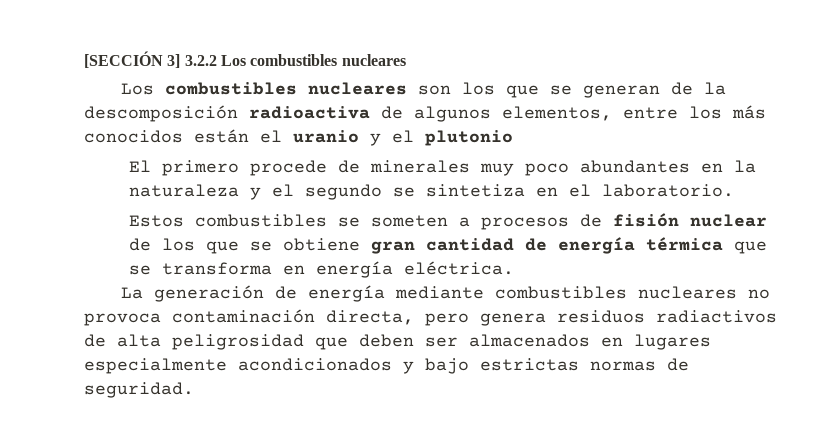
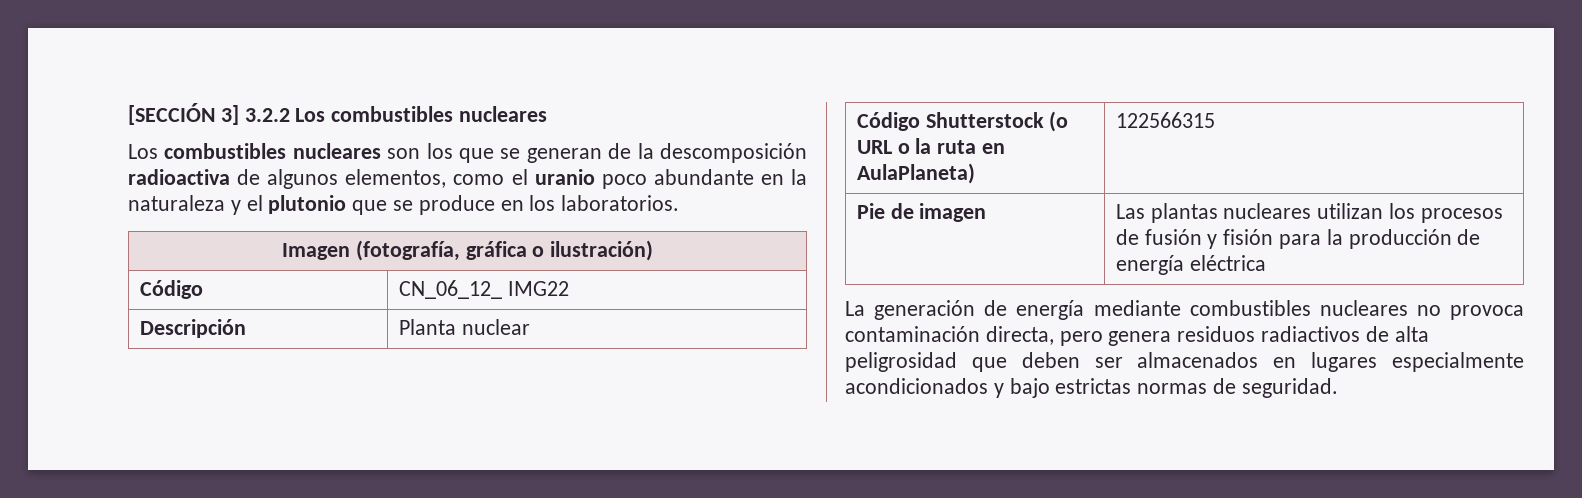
[623,105,766,119] [84,129,513,146] [128,160,690,176] entre los más conocidos están el uranio y el plutonio // El primero procede de minerales muy poco abundantes -> [453,169,754,189] como el uranio poco abundante
[304,184,734,200] [128,213,767,230] [128,237,767,254] [128,261,514,278] segundo se sintetiza en el laboratorio. // Estos combustibles se someten a procesos de fisión nuclear de los que se obtiene gran cantidad de energía térmica que se transforma en energía eléctrica. -> [268,195,680,215] [281,240,654,261] [139,280,203,299] [398,280,569,299] [139,319,246,338] [398,319,530,335] [856,111,1069,132] [856,138,1005,154] [856,163,975,184] [1115,112,1215,128] [856,203,987,222] [1115,203,1503,223] [1115,229,1481,249] [1115,255,1266,275] plutonio que se produce en los laboratorios. // Imagen (fotografía, gráfica o ilustración) // Código | CN_06_12_ IMG22 // Descripción | Planta nuclear // Código Shutterstock (o URL o la ruta en AulaPlaneta) | 122566315 // Pie de imagen | Las plantas nucleares utilizan los procesos de fusión y fisión para la producción de energía eléctrica

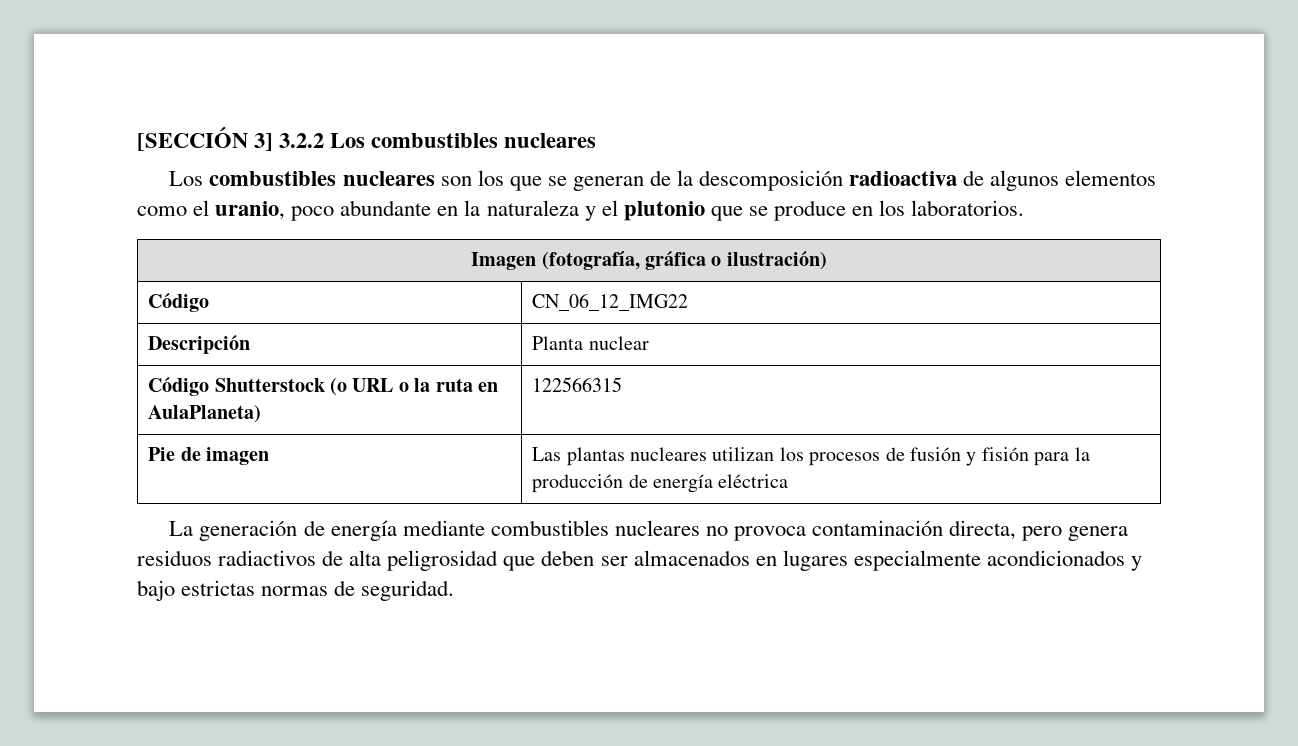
[345,169,447,188] elementos, -> [1065,170,1157,186] elementos
[534,169,595,185] uranio -> [215,201,286,220] uranio,
[398,280,569,299] CN_06_12_ IMG22 -> [532,293,689,311] CN_06_12_IMG22

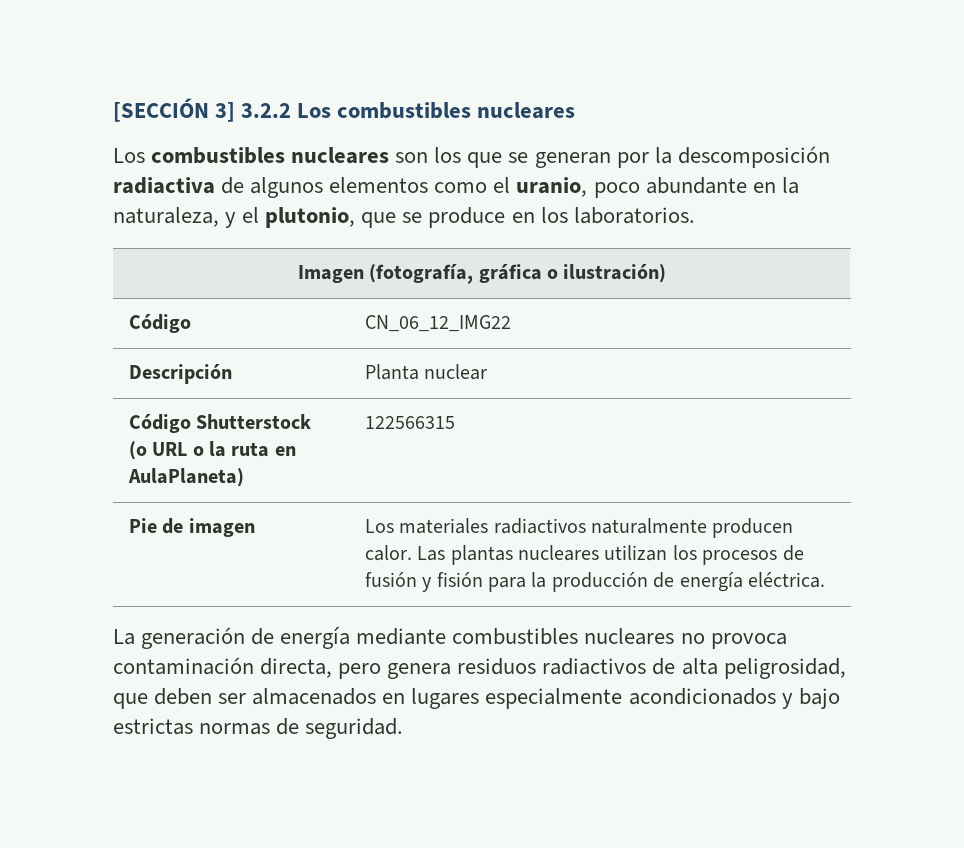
[649,170,671,186] de -> [616,152,649,168] por
[849,171,958,186] radioactiva -> [113,177,215,194] radiactiva
[486,200,579,216] naturaleza -> [113,207,219,227] naturaleza,
[623,201,705,221] plutonio -> [265,207,356,228] plutonio,
(269, 456) none -> [364,518,794,538] [364,545,412,561] Los materiales radiactivos naturalmente producen calor.
[718,474,789,488] eléctrica -> [748,572,826,588] eléctrica.
[387,550,499,571] peligrosidad -> [723,658,846,679] peligrosidad,

